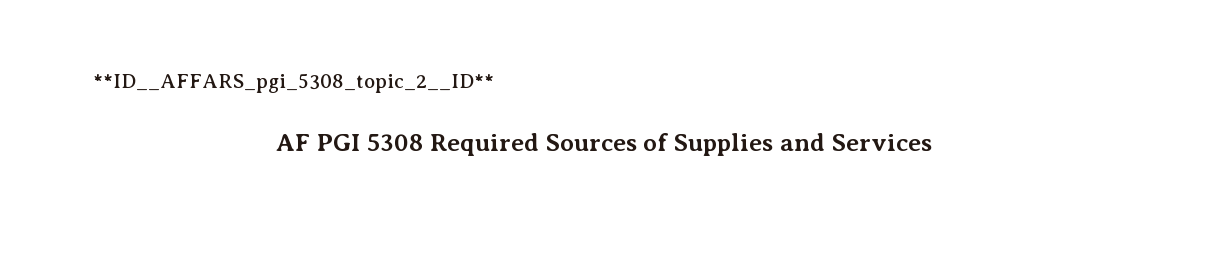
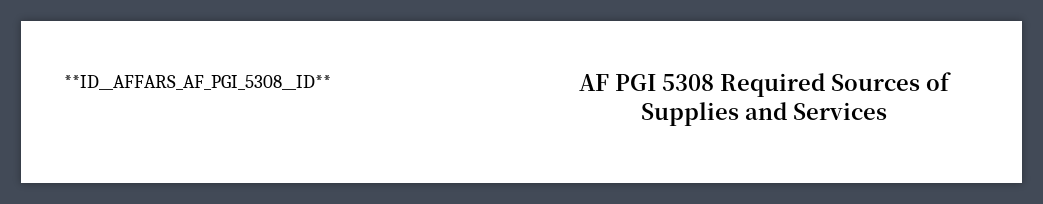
[93,73,494,93] **ID__AFFARS_pgi_5308_topic_2__ID** -> [64,75,331,90] **ID__AFFARS_AF_PGI_5308__ID**

